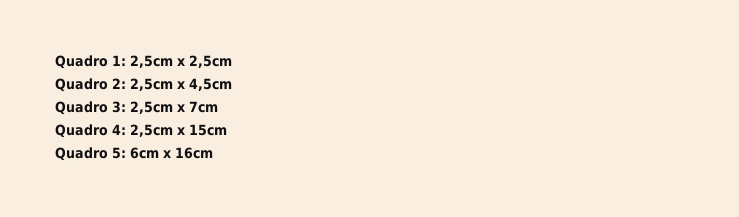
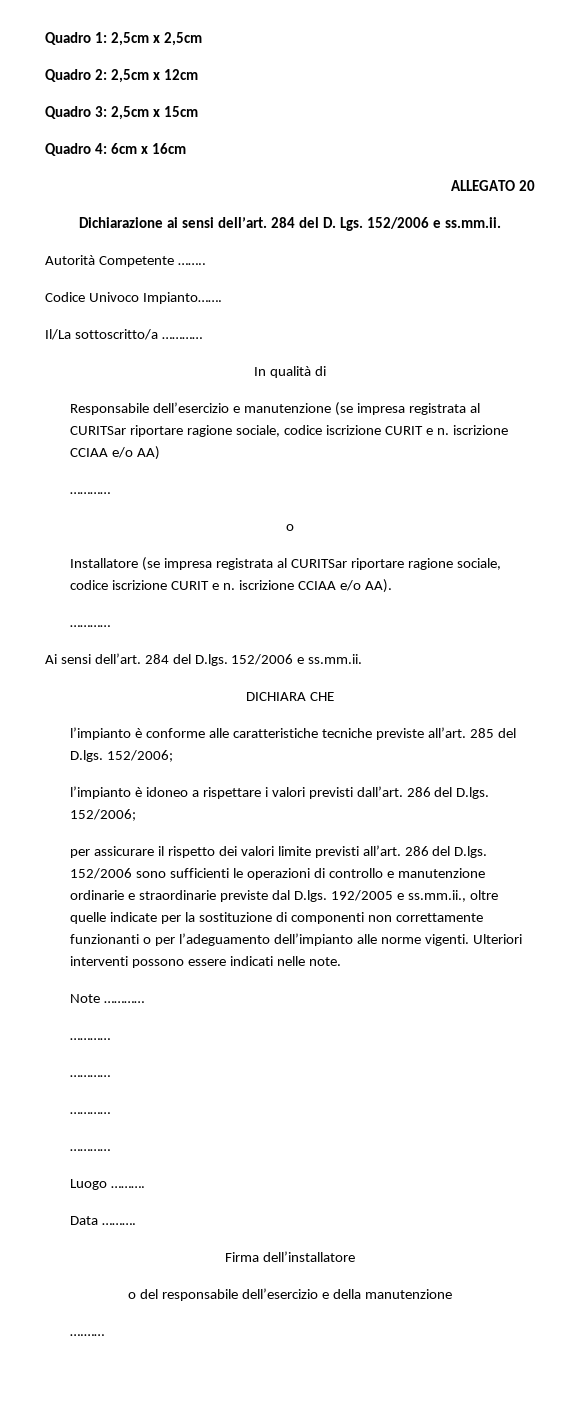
[189,78,232,91] 4,5cm -> [163,69,198,80] 12cm
[189,101,218,113] 7cm -> [163,106,198,117] 15cm
[130,124,227,137] [55,147,213,161] 2,5cm x 15cm // Quadro 5: 6cm x 16cm -> [110,143,186,154] [451,180,535,191] [79,217,501,231] [45,255,206,267] [45,292,222,304] [45,329,202,340] [254,366,326,378] [70,402,480,416] [70,425,508,437] [70,446,161,460] [70,492,111,494] [286,524,294,531] [70,557,501,571] [70,579,392,593] [70,625,111,627] [45,653,363,666] [246,692,334,701] [70,727,516,740] [70,750,174,762] [70,786,490,799] [70,809,137,821] [70,845,488,858] [70,868,485,880] [70,890,498,902] [70,912,483,924] [70,933,522,946] [70,956,341,968] [70,994,145,1003] [70,1038,111,1040] [70,1075,111,1077] [70,1112,111,1114] [70,1149,111,1151] [70,1179,146,1190] [70,1216,137,1225] [225,1251,355,1262] [128,1288,452,1301] [70,1334,105,1336] 6cm x 16cm // ALLEGATO 20 // Dichiarazione ai sensi dell’art. 284 del D. Lgs. 152/2006 e ss.mm.ii. // Autorità Competente …….. // Codice Univoco Impianto……. // Il/La sottoscritto/a ………… // In qualità di // Responsabile dell’esercizio e manutenzione (se impresa registrata al CURITSar riportare ragione sociale, codice iscrizione CURIT e n. iscrizione CCIAA e/o AA) // ………… // o // Installatore (se impresa registrata al CURITSar riportare ragione sociale, codice iscrizione CURIT e n. iscrizione CCIAA e/o AA). // ………… // Ai sensi dell’art. 284 del D.lgs. 152/2006 e ss.mm.ii. // DICHIARA CHE // l’impianto è conforme alle caratteristiche tecniche previste all’art. 285 del D.lgs. 152/2006; // l’impianto è idoneo a rispettare i valori previsti dall’art. 286 del D.lgs. 152/2006; // per assicurare il rispetto dei valori limite previsti all’art. 286 del D.lgs. 152/2006 sono sufficienti le operazioni di controllo e manutenzione ordinarie e straordinarie previste dal D.lgs. 192/2005 e ss.mm.ii., oltre quelle indicate per la sostituzione di componenti non correttamente funzionanti o per l’adeguamento dell’impianto alle norme vigenti. Ulteriori interventi possono essere indicati nelle note. // Note ………… // ………… // ………… // ………… // ………… // Luogo ………. // Data ………. // Firma dell’installatore // o del responsabile dell’esercizio e della manutenzione // ….……

